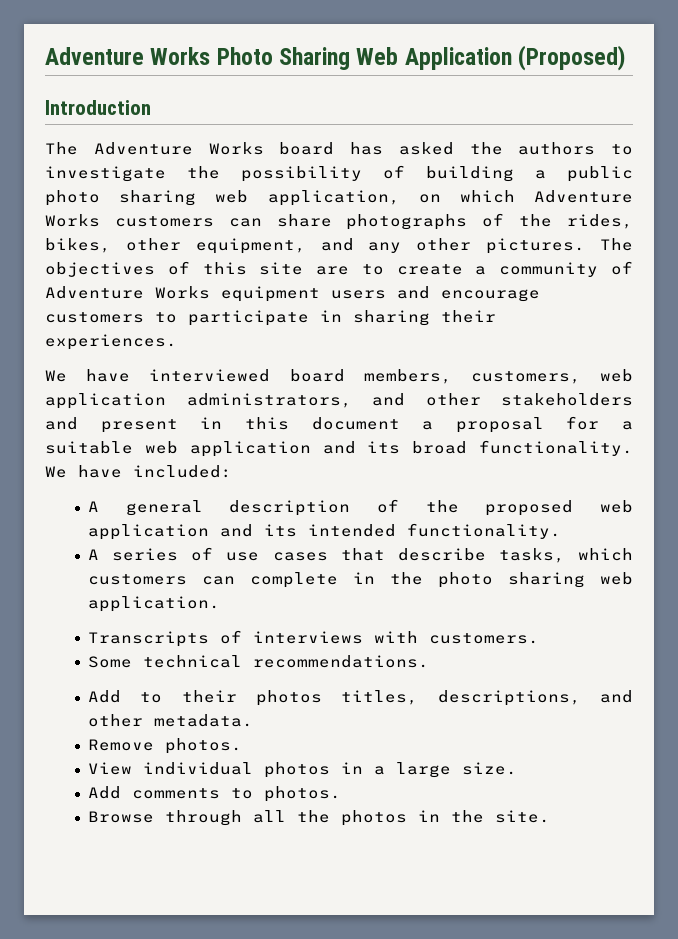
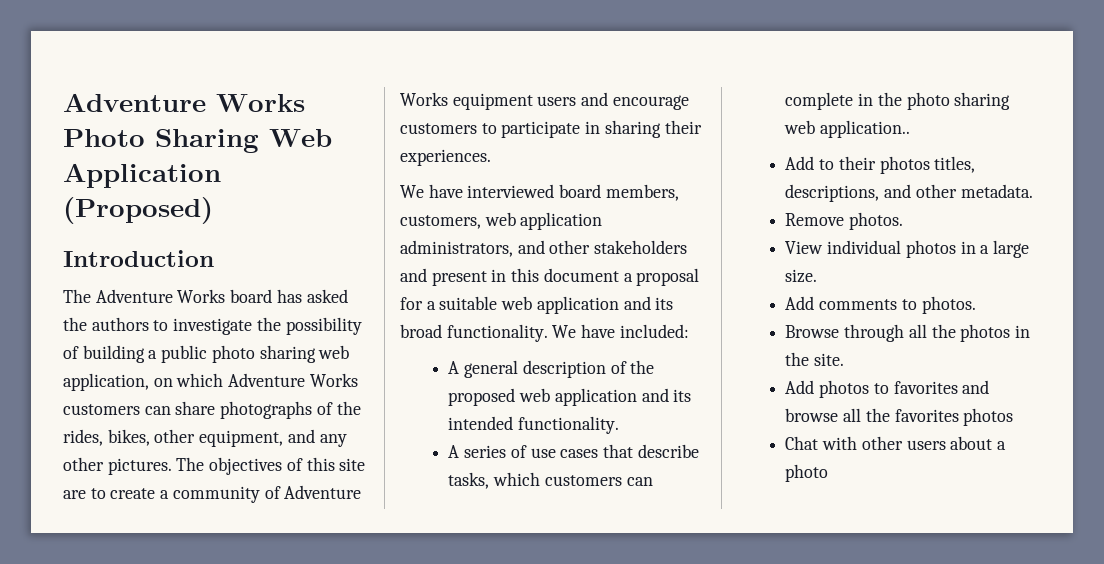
[88,596,221,612] [88,630,540,647] [88,655,430,668] application. // Transcripts of interviews with customers. // Some technical recommendations. -> [820,120,911,138] application..
(551, 816) none -> [785,380,990,398] [785,408,1014,426] [785,436,1006,450] [785,464,829,482] // Add photos to favorites and browse all the favorites photos // Chat with other users about a photo

